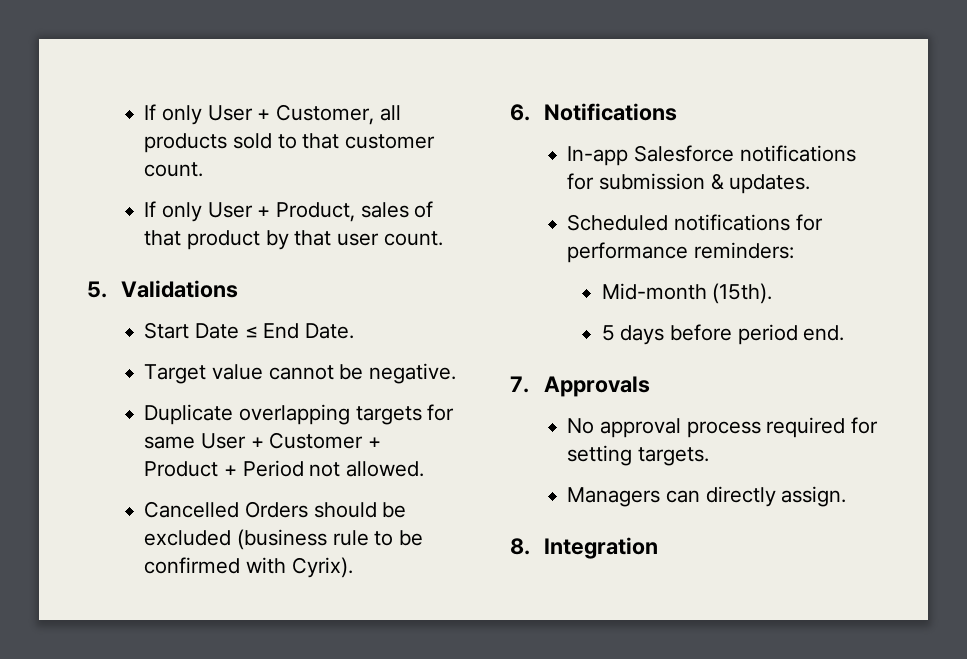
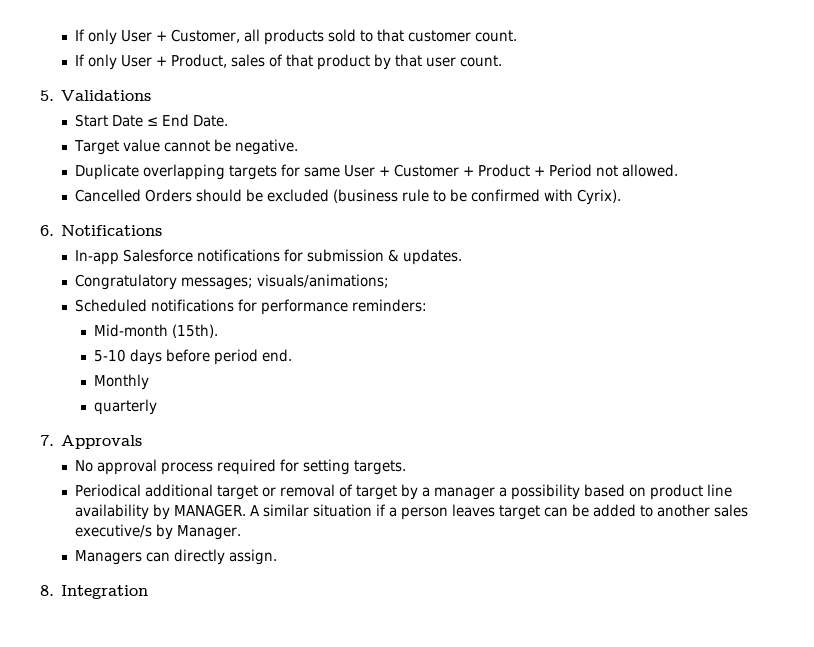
(811, 184) none -> [75,274,390,290] // Congratulatory messages; visuals/animations;
[601,325,615,341] 5 -> [94,349,127,362] 5-10
(845, 333) none -> [94,374,150,390] [94,399,158,415] // Monthly // quarterly
(710, 456) none -> [75,484,733,500] [75,504,749,520] [75,524,242,540] // Periodical additional target or removal of target by a manager a possibility based on product line availability by MANAGER. A similar situation if a person leaves target can be added to another sales executive/s by Manager.

